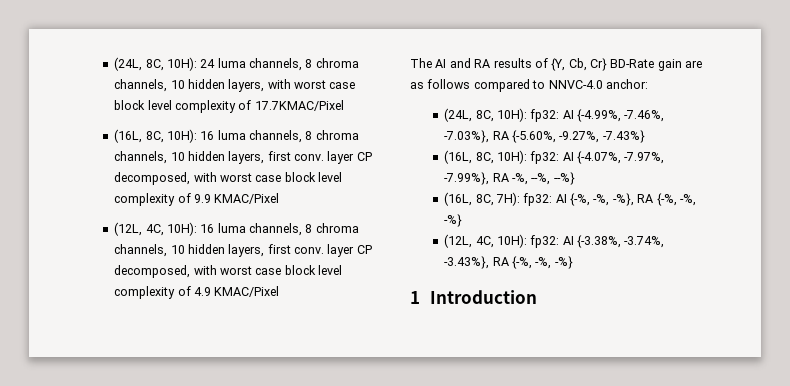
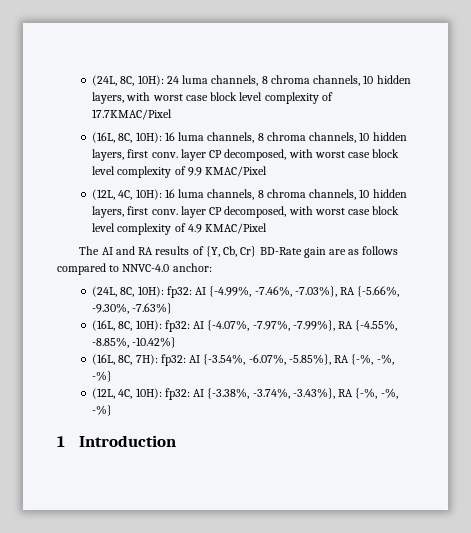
[511,130,645,143] {-5.60%, -9.27%, -7.43%} -> [357,286,400,297] [92,303,173,314] {-5.66%, -9.30%, -7.63%}
[511,172,575,185] -%, --%, --%} -> [355,320,398,331] [92,337,177,348] {-4.55%, -8.85%, -10.42%}
[569,193,634,206] {-%, -%, -%}, -> [203,354,331,365] {-3.54%, -6.07%, -5.85%},

